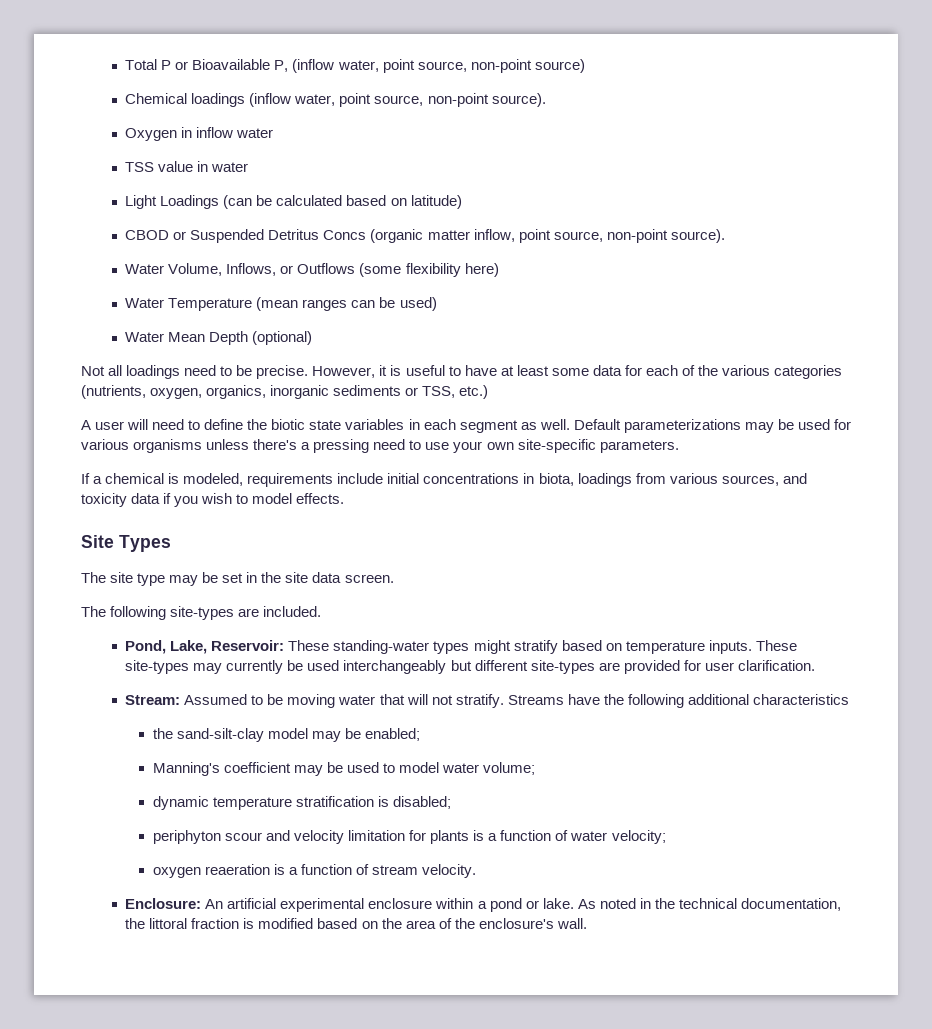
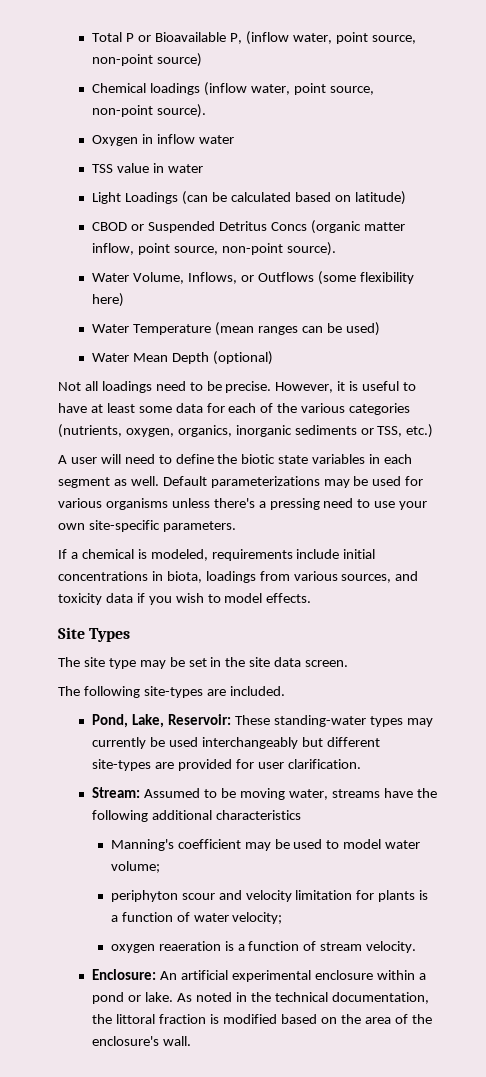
[473,640,797,654] [125,660,190,674] might stratify based on temperature inputs. These site-types -> (403, 721) none
[338,694,564,708] water that will not stratify. Streams -> [288,789,380,800] water, streams
[152,728,421,742] // the sand-silt-clay model may be enabled; -> (302, 815) none
[152,796,452,810] // dynamic temperature stratification is disabled; -> (160, 867) none

